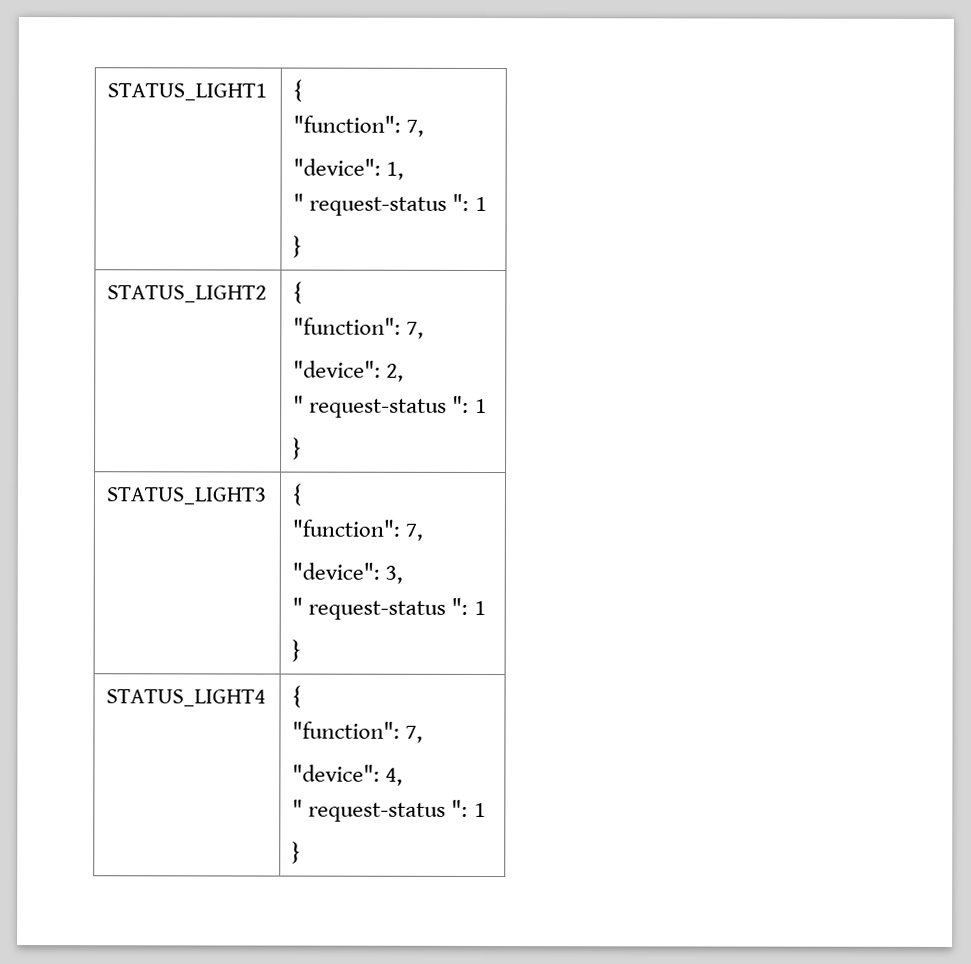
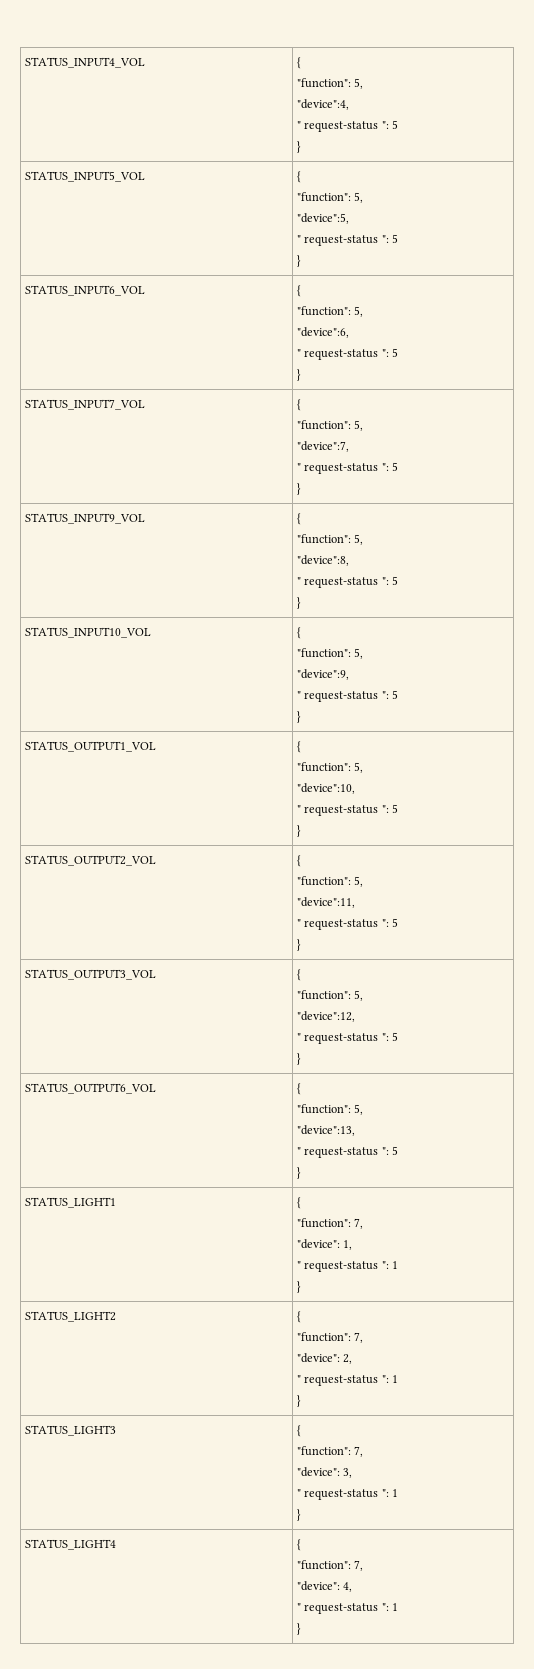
(107, 92) none -> [25,57,146,68] [297,57,302,69] [297,78,364,89] [297,99,350,110] [297,120,399,132] [297,141,302,153] [25,171,146,182] [297,171,302,183] [297,192,364,203] [297,213,350,224] [297,234,399,246] [297,255,302,267] [25,285,146,296] [297,285,302,297] [297,306,364,317] [297,327,350,338] [297,348,399,360] [297,369,302,381] [25,399,146,410] [297,399,302,411] [297,420,364,431] [297,441,350,452] [297,462,399,474] [297,483,302,495] [25,513,146,524] [297,513,302,525] [297,534,364,545] [297,555,350,566] [297,576,399,588] [297,597,302,609] [25,627,152,638] [297,627,302,639] [297,648,364,659] [297,669,350,680] [297,690,399,702] [297,711,302,723] [25,741,157,752] [297,741,302,753] [297,762,364,773] [297,783,356,794] [297,804,399,816] [297,825,302,837] [25,855,157,866] [297,855,302,867] [297,876,364,887] [297,897,356,908] [297,918,399,930] [297,939,302,951] [25,969,157,980] [297,969,302,981] [297,990,364,1001] [297,1011,356,1022] [297,1032,399,1044] [297,1053,302,1065] [25,1083,157,1094] [297,1083,302,1095] [297,1104,364,1115] [297,1125,356,1136] [297,1146,399,1158] [297,1167,302,1179] STATUS_INPUT4_VOL | { // "function": 5, // "device":4, // " request-status ": 5 // } // STATUS_INPUT5_VOL | { // "function": 5, // "device":5, // " request-status ": 5 // } // STATUS_INPUT6_VOL | { // "function": 5, // "device":6, // " request-status ": 5 // } // STATUS_INPUT7_VOL | { // "function": 5, // "device":7, // " request-status ": 5 // } // STATUS_INPUT9_VOL | { // "function": 5, // "device":8, // " request-status ": 5 // } // STATUS_INPUT10_VOL | { // "function": 5, // "device":9, // " request-status ": 5 // } // STATUS_OUTPUT1_VOL | { // "function": 5, // "device":10, // " request-status ": 5 // } // STATUS_OUTPUT2_VOL | { // "function": 5, // "device":11, // " request-status ": 5 // } // STATUS_OUTPUT3_VOL | { // "function": 5, // "device":12, // " request-status ": 5 // } // STATUS_OUTPUT6_VOL | { // "function": 5, // "device":13, // " request-status ": 5 // } //

